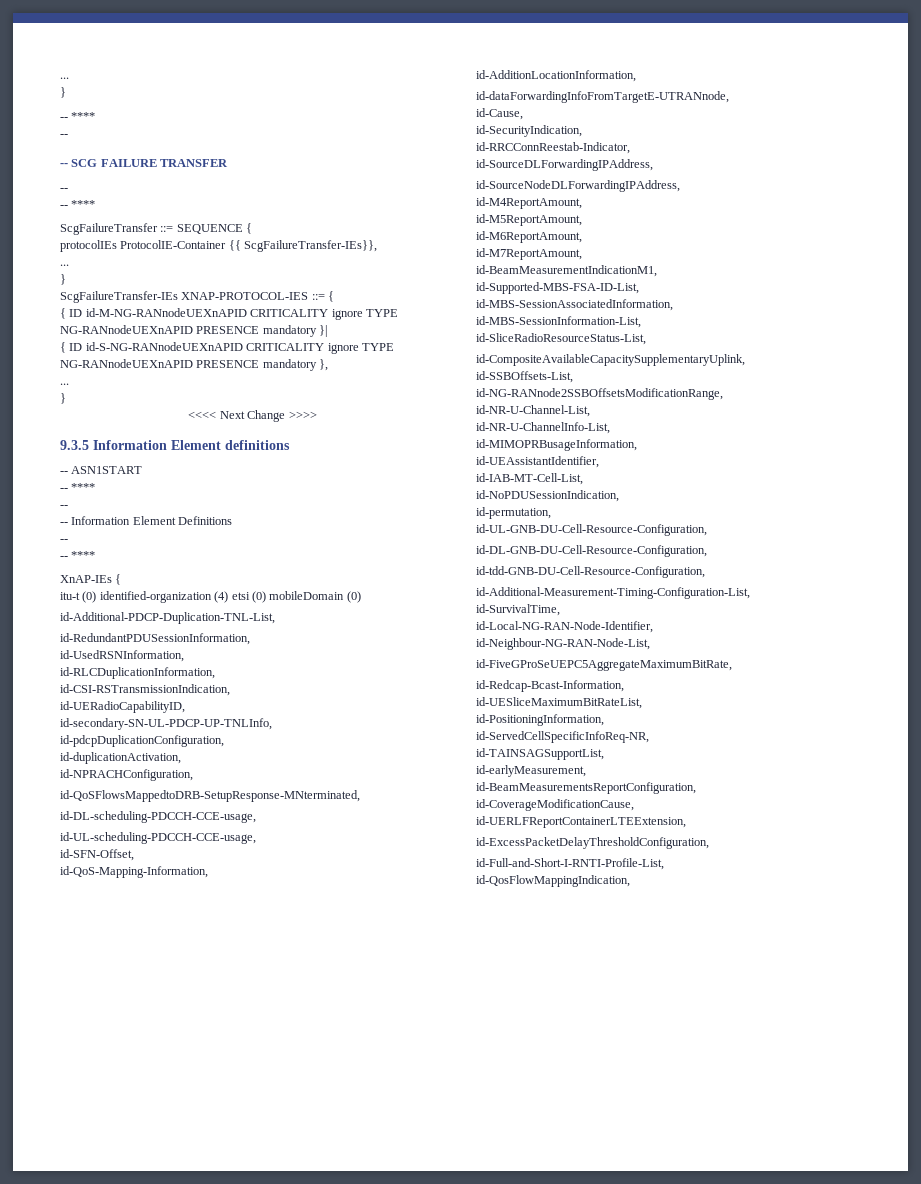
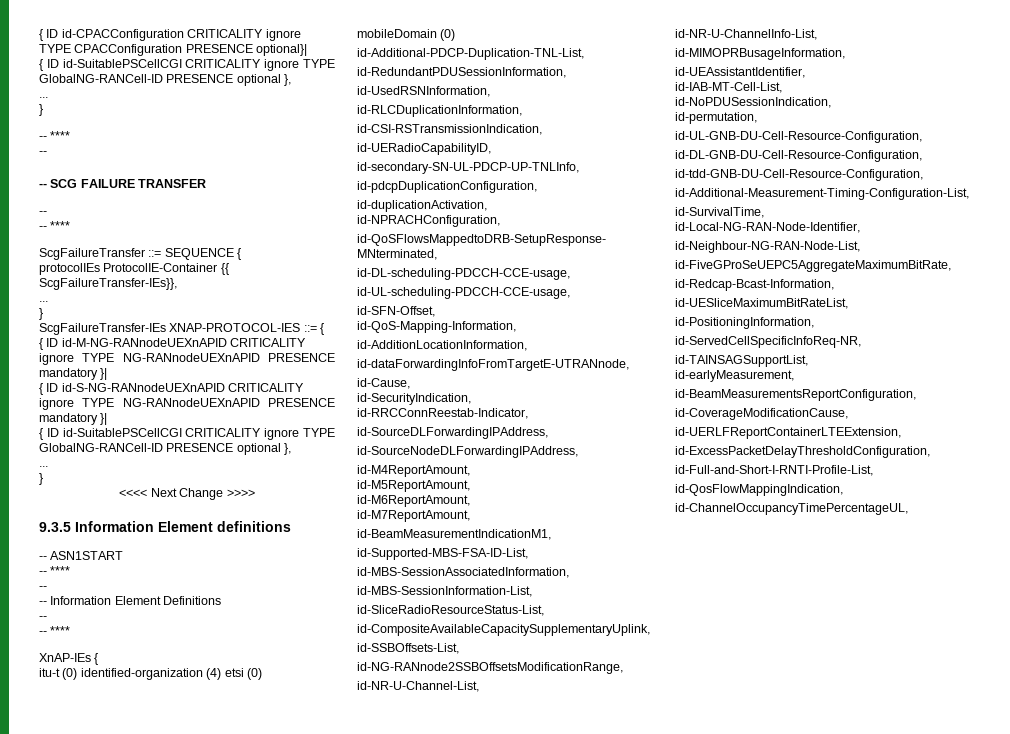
(60, 78) none -> [39,29,301,41] [39,44,308,56] [39,59,336,71] [39,74,292,86] { ID id-CPACConfiguration CRITICALITY ignore TYPE CPACConfiguration PRESENCE optional}| // { ID id-SuitablePSCellCGI CRITICALITY ignore TYPE GlobalNG-RANCell-ID PRESENCE optional }, //
(317, 365) none -> [100,413,108,425] [39,428,336,440] [39,443,281,455] }| // { ID id-SuitablePSCellCGI CRITICALITY ignore TYPE GlobalNG-RANCell-ID PRESENCE optional
(630, 881) none -> [675,503,908,515] // id-ChannelOccupancyTimePercentageUL,

